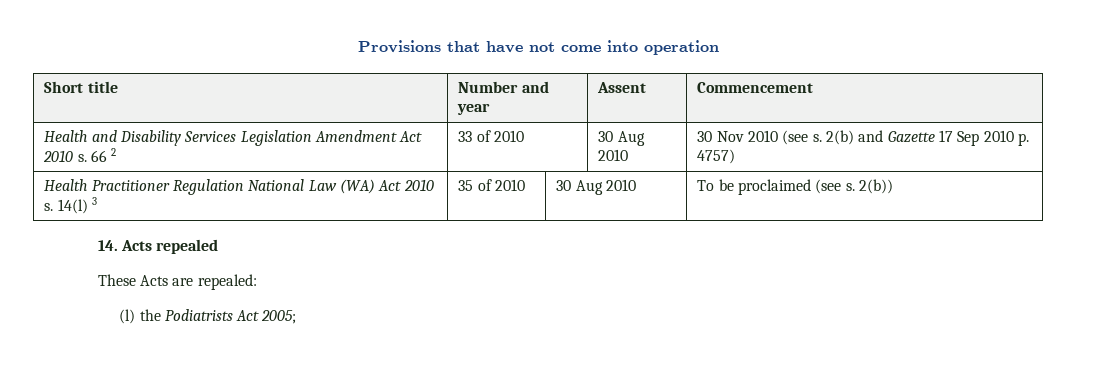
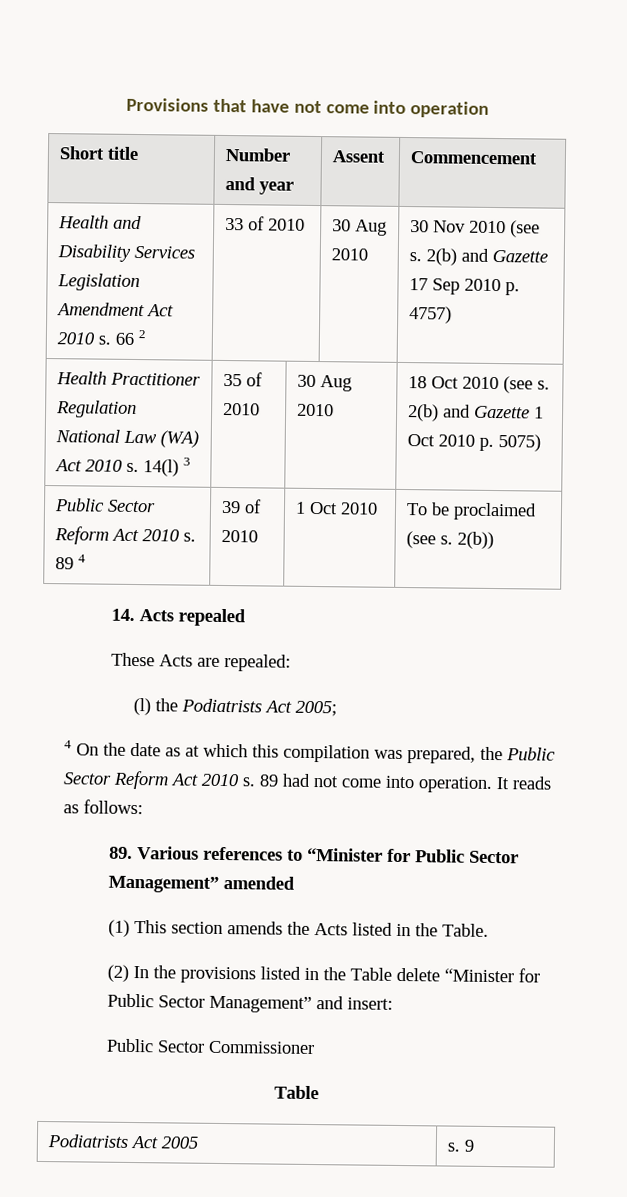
(637, 185) none -> [407,376,550,394] [406,404,544,422] [406,434,541,452] [53,498,156,513] [53,526,196,545] [54,554,86,570] [220,499,262,514] [220,529,258,543] [294,501,378,515] | 18 Oct 2010 (see s. 2(b) and Gazette 1 Oct 2010 p. 5075) // Public Sector Reform Act 2010 s. 89 4 | 39 of 2010 | 1 Oct 2010
(297, 317) none -> [64,740,557,764] [63,770,553,794] [63,799,144,815] [109,846,520,864] [108,875,296,893] [108,919,490,937] [107,964,541,984] [107,993,394,1014] [106,1038,316,1055] [274,1085,319,1100] [46,1134,198,1149] [446,1139,474,1152] // 4 On the date as at which this compilation was prepared, the Public Sector Reform Act 2010 s. 89 had not come into operation. It reads as follows: // 89. Various references to “Minister for Public Sector Management” amended // (1) This section amends the Acts listed in the Table. // (2) In the provisions listed in the Table delete “Minister for Public Sector Management” and insert: // Public Sector Commissioner // Table // Podiatrists Act 2005 | s. 9

